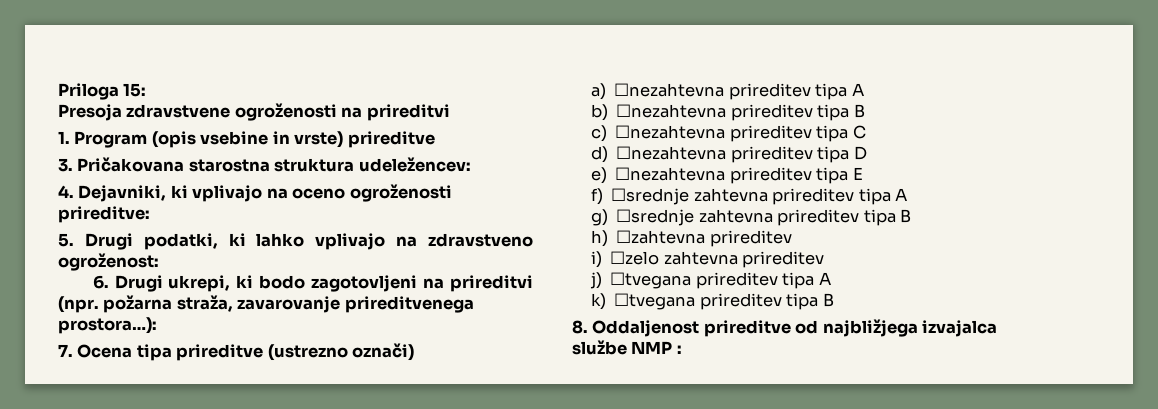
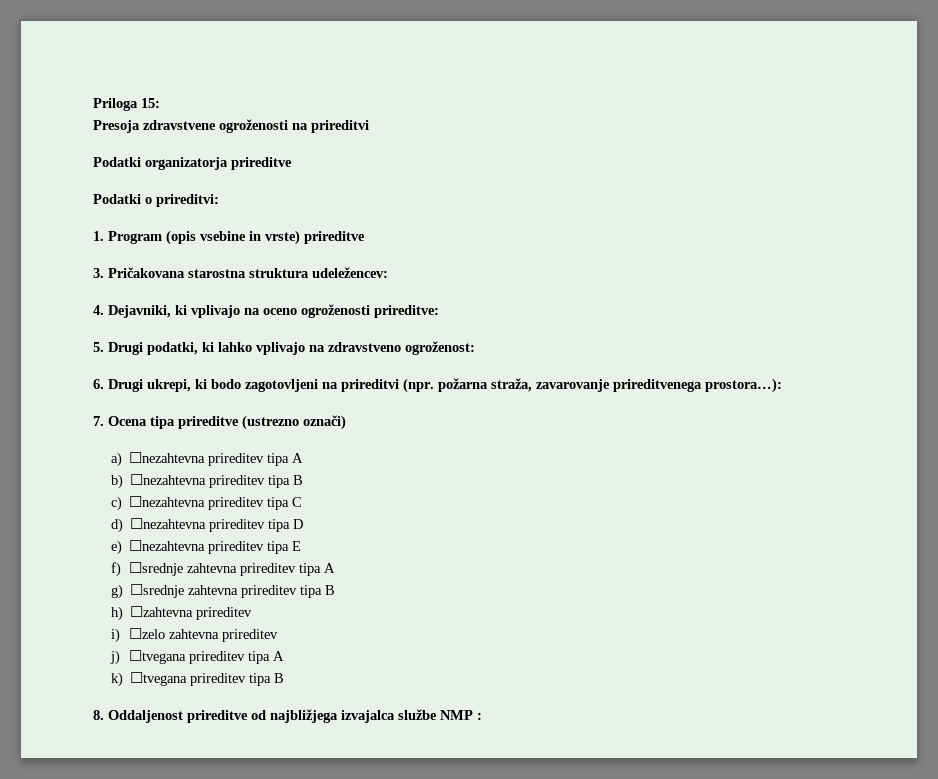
(450, 112) none -> [93,157,292,170] [93,194,219,207] // Podatki organizatorja prireditve // Podatki o prireditvi:

